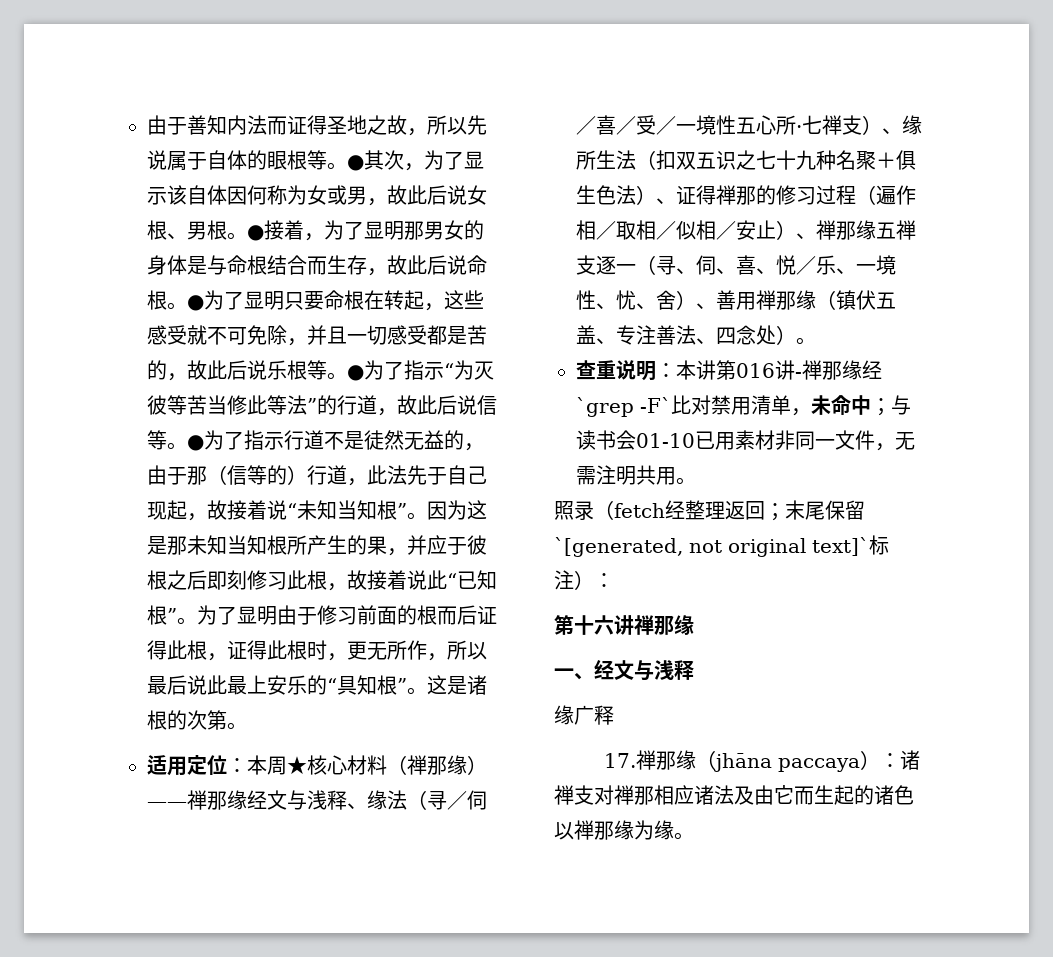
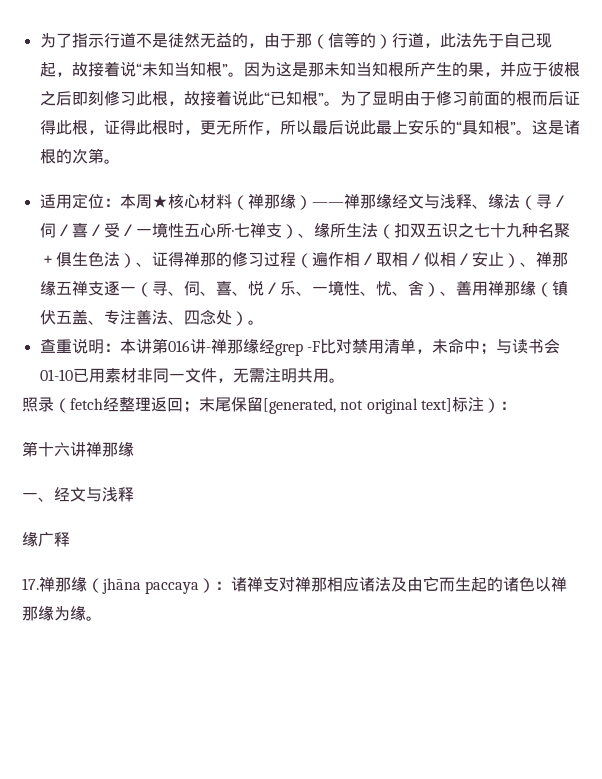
[147,115,487,136] [147,150,484,171] [147,185,487,206] [147,220,484,241] [147,255,487,276] [147,290,484,311] [147,325,487,346] [147,360,494,381] [147,395,497,416] [147,430,204,451] 由于善知内法而证得圣地之故，所以先说属于自体的眼根等。●其次，为了显示该自体因何称为女或男，故此后说女根、男根。●接着，为了显明那男女的身体是与命根结合而生存，故此后说命根。●为了显明只要命根在转起，这些感受就不可免除，并且一切感受都是苦的，故此后说乐根等。●为了指示“为灭彼等苦当修此等法”的行道，故此后说信等。● -> (39, 40) none
[576,397,671,417] `grep -F` -> [274,341,320,356] grep -F
[554,537,683,557] `[generated, -> [263,398,336,414] [generated,
[812,537,869,556] text]` -> [420,398,452,412] text]

